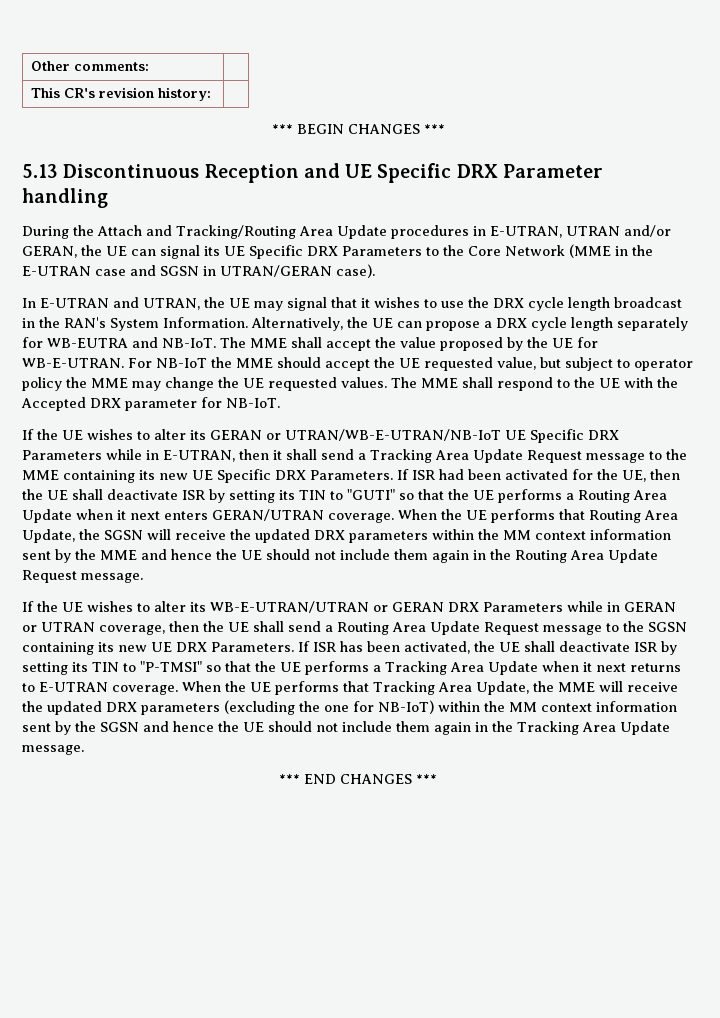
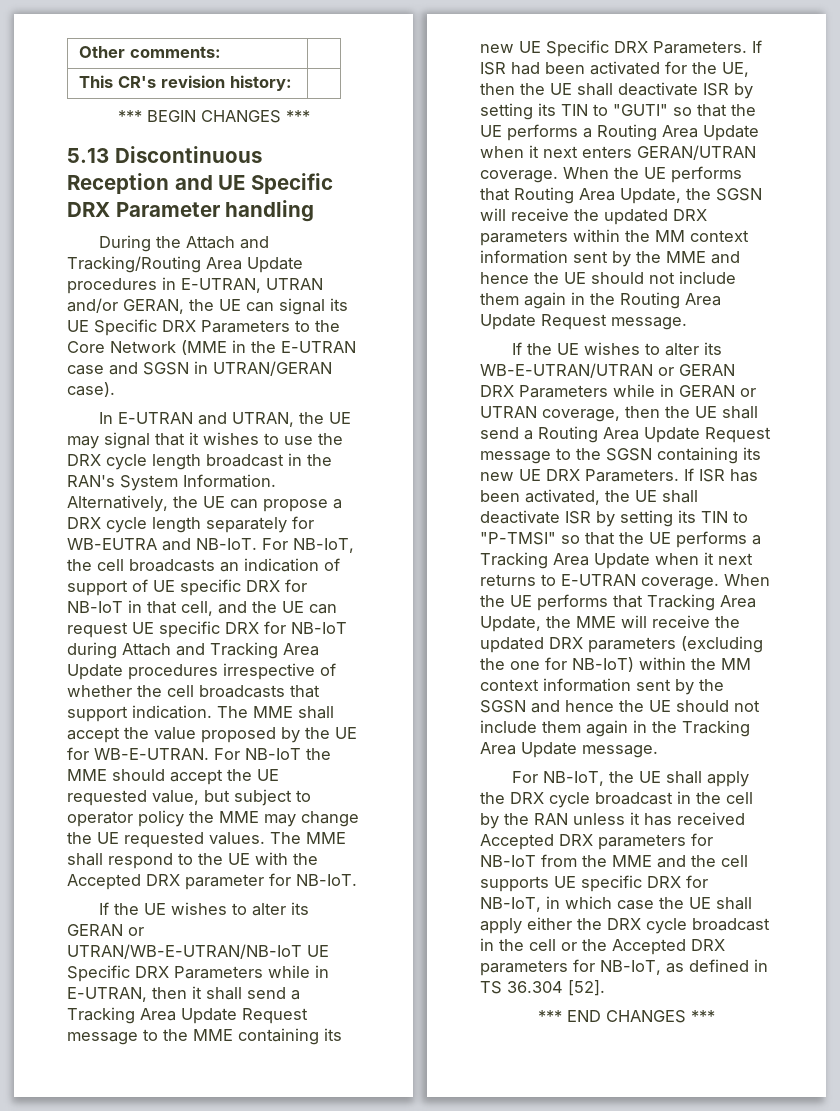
(216, 343) none -> [262,538,354,553] [67,558,340,572] [67,579,307,596] [67,600,337,616] [67,621,347,638] [67,642,319,659] [67,663,336,680] [67,685,320,698] [67,705,212,722] For NB-IoT, the cell broadcasts an indication of support of UE specific DRX for NB-IoT in that cell, and the UE can request UE specific DRX for NB-IoT during Attach and Tracking Area Update procedures irrespective of whether the cell broadcasts that support indication.
(84, 750) none -> [512,771,750,787] [480,791,753,808] [480,812,745,829] [480,833,713,850] [480,854,748,868] [480,875,708,892] [480,896,752,912] [480,917,770,934] [480,938,725,955] [480,959,768,976] [480,980,605,996] // For NB-IoT, the UE shall apply the DRX cycle broadcast in the cell by the RAN unless it has received Accepted DRX parameters for NB-IoT from the MME and the cell supports UE specific DRX for NB-IoT, in which case the UE shall apply either the DRX cycle broadcast in the cell or the Accepted DRX parameters for NB-IoT, as defined in TS 36.304 [52].

